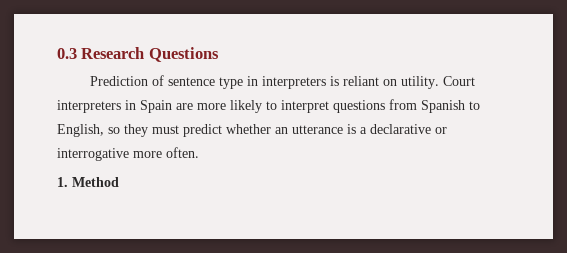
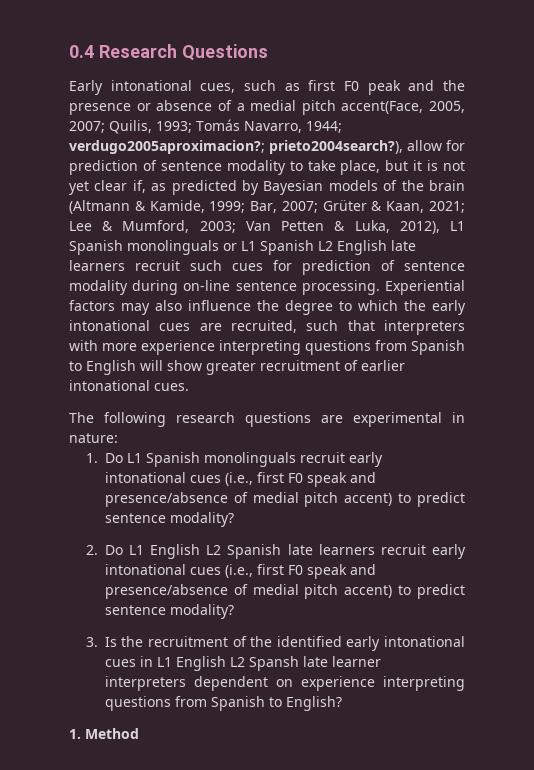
[57,48,77,59] 0.3 -> [69,45,94,58] 0.4
[89,75,475,89] [57,99,480,113] [57,124,447,137] [57,147,199,161] Prediction of sentence type in interpreters is reliant on utility. Court interpreters in Spain are more likely to interpret questions from Spanish to English, so they must predict whether an utterance is a declarative or interrogative more often. -> [69,80,466,95] [69,100,465,115] [69,119,342,134] [69,140,465,154] [69,160,465,175] [69,180,465,195] [69,200,465,214] [69,220,465,234] [69,240,416,255] [69,260,465,275] [69,280,465,295] [69,300,466,315] [69,320,465,335] [69,340,465,355] [69,360,405,375] [69,380,189,391] [69,412,465,427] [69,433,118,443] [85,452,383,467] [104,472,376,487] [104,492,466,507] [104,512,234,527] [85,544,466,559] [104,564,376,579] [104,584,466,599] [104,604,234,619] [85,636,465,651] [104,656,381,671] [104,676,465,691] [104,696,342,711] Early intonational cues, such as first F0 peak and the presence or absence of a medial pitch accent(Face, 2005, 2007; Quilis, 1993; Tomás Navarro, 1944; verdugo2005aproximacion?; prieto2004search?), allow for prediction of sentence modality to take place, but it is not yet clear if, as predicted by Bayesian models of the brain (Altmann & Kamide, 1999; Bar, 2007; Grüter & Kaan, 2021; Lee & Mumford, 2003; Van Petten & Luka, 2012), L1 Spanish monolinguals or L1 Spanish L2 English late learners recruit such cues for prediction of sentence modality during on-line sentence processing. Experiential factors may also influence the degree to which the early intonational cues are recruited, such that interpreters with more experience interpreting questions from Spanish to English will show greater recruitment of earlier intonational cues. // The following research questions are experimental in nature: // 1. Do L1 Spanish monolinguals recruit early intonational cues (i.e., first F0 speak and presence/absence of medial pitch accent) to predict sentence modality? // 2. Do L1 English L2 Spanish late learners recruit early intonational cues (i.e., first F0 speak and presence/absence of medial pitch accent) to predict sentence modality? // 3. Is the recruitment of the identified early intonational cues in L1 English L2 Spansh late learner interpreters dependent on experience interpreting questions from Spanish to English?

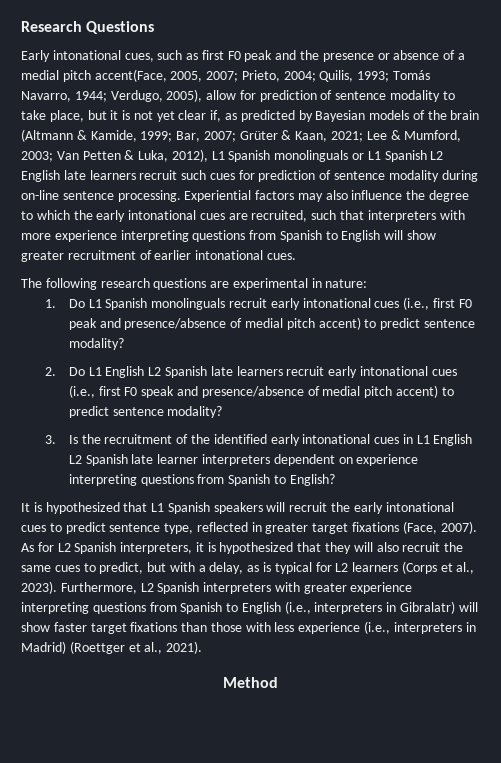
[69,45,94,58] 0.4 -> (21, 26) none
(105, 127) none -> [241,70,316,82] Prieto, 2004;
[69,140,403,154] verdugo2005aproximacion?; prieto2004search?), -> [110,89,203,102] Verdugo, 2005),
[306,472,347,487] speak -> [68,318,97,330] peak
[248,656,299,671] Spansh -> [85,454,128,466] Spanish
[69,729,81,739] 1. -> [21,502,454,514] [21,521,477,534] [21,542,464,554] [21,561,475,574] [21,581,413,594] [21,601,478,614] [21,621,476,634] [21,641,203,654] It is hypothesized that L1 Spanish speakers will recruit the early intonational cues to predict sentence type, reflected in greater target fixations (Face, 2007). As for L2 Spanish interpreters, it is hypothesized that they will also recruit the same cues to predict, but with a delay, as is typical for L2 learners (Corps et al., 2023). Furthermore, L2 Spanish interpreters with greater experience interpreting questions from Spanish to English (i.e., interpreters in Gibralatr) will show faster target fixations than those with less experience (i.e., interpreters in Madrid) (Roettger et al., 2021). //

